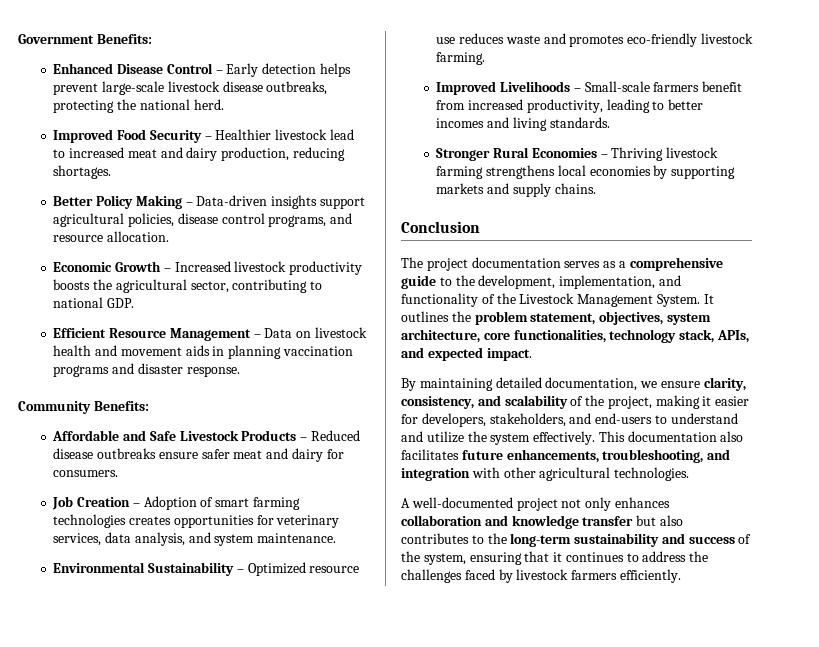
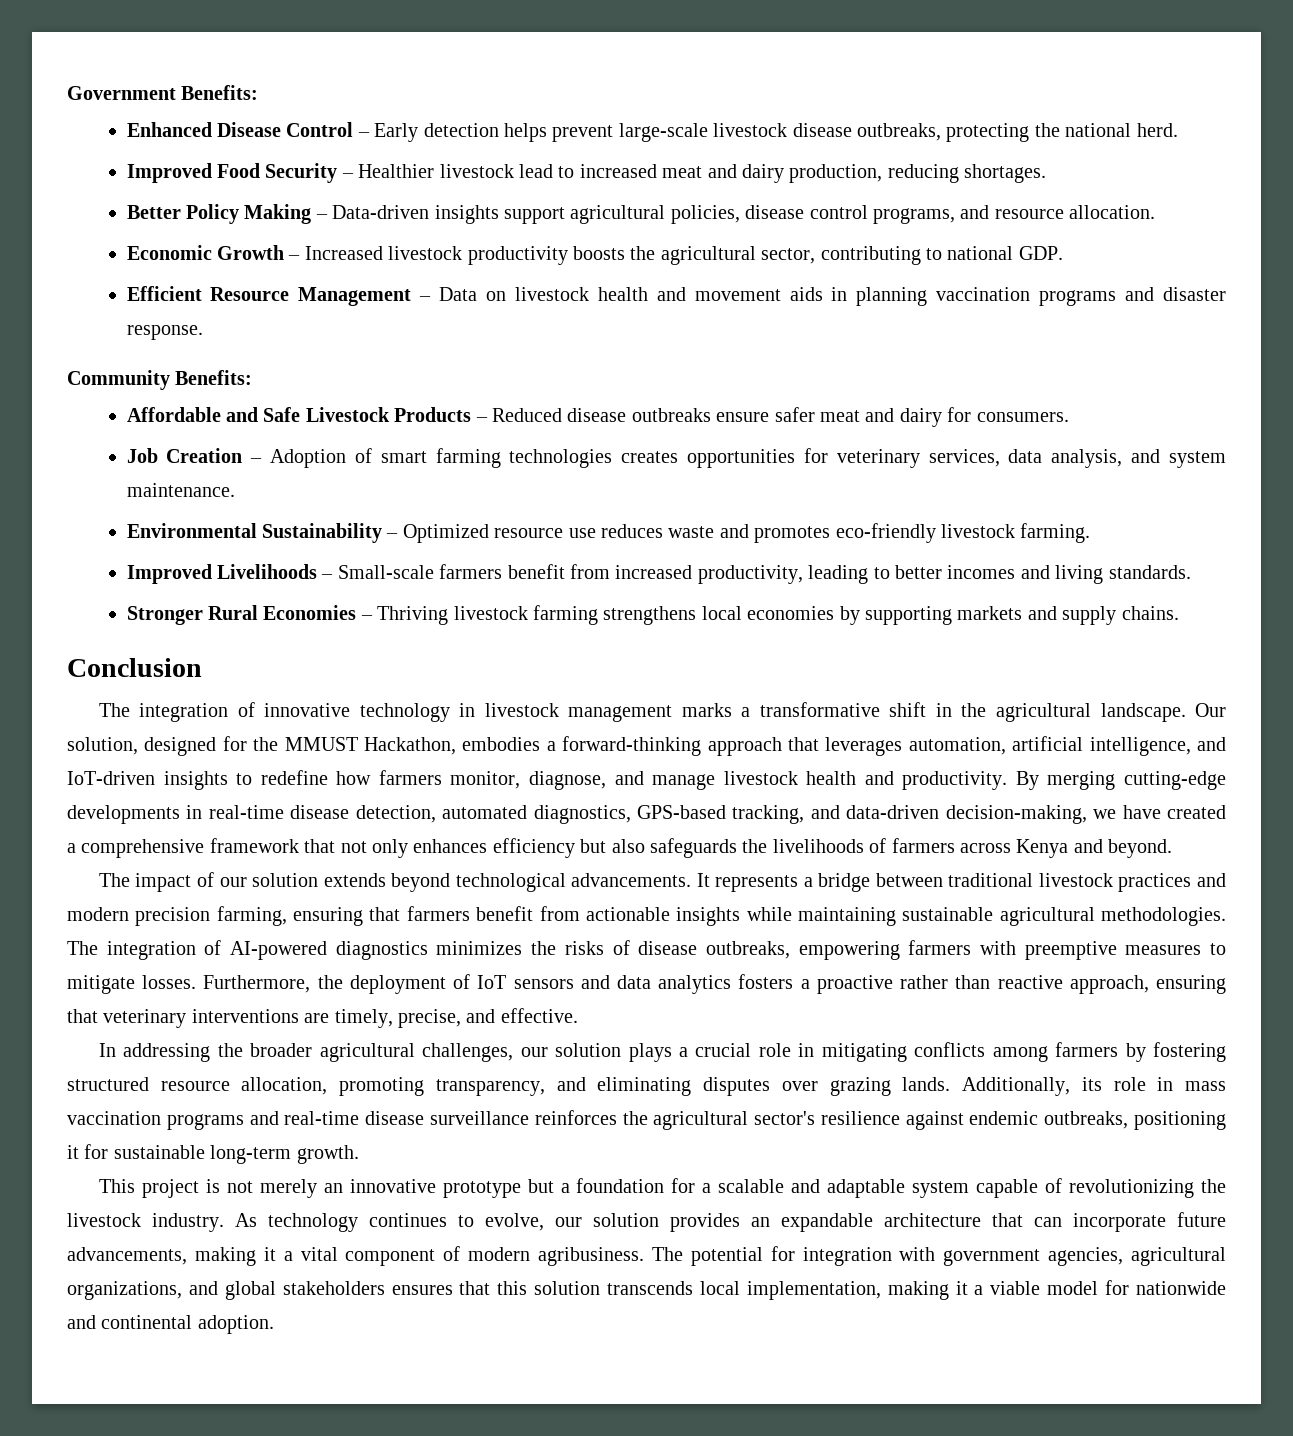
[426,257,723,271] [401,275,681,289] [401,293,714,307] [401,311,711,325] [401,329,749,343] [401,347,532,361] [401,377,746,391] [401,395,750,409] [401,413,738,427] [401,431,744,445] [401,449,731,463] [401,467,690,481] [401,497,670,511] [401,515,683,529] [401,533,752,547] [401,551,709,565] [401,569,681,583] project documentation serves as a comprehensive guide to the development, implementation, and functionality of the Livestock Management System. It outlines the problem statement, objectives, system architecture, core functionalities, technology stack, APIs, and expected impact. // By maintaining detailed documentation, we ensure clarity, consistency, and scalability of the project, making it easier for developers, stakeholders, and end-users to understand and utilize the system effectively. This documentation also facilitates future enhancements, troubleshooting, and integration with other agricultural technologies. // A well-documented project not only enhances collaboration and knowledge transfer but also contributes to the long-term sustainability and success of the system, ensuring that it continues to address the challenges faced by livestock farmers efficiently. -> [139,702,1226,722] [67,736,1226,756] [67,770,1226,790] [67,805,1226,824] [67,838,1173,858] [98,872,1226,892] [67,906,1227,926] [67,940,1226,960] [67,974,1226,994] [67,1008,578,1028] [98,1042,1226,1062] [67,1077,1227,1096] [67,1110,1226,1130] [67,1144,359,1164] [98,1178,1226,1198] [67,1212,1226,1232] [67,1246,1226,1266] [67,1280,1226,1300] [67,1315,274,1334] integration of innovative technology in livestock management marks a transformative shift in the agricultural landscape. Our solution, designed for the MMUST Hackathon, embodies a forward-thinking approach that leverages automation, artificial intelligence, and IoT-driven insights to redefine how farmers monitor, diagnose, and manage livestock health and productivity. By merging cutting-edge developments in real-time disease detection, automated diagnostics, GPS-based tracking, and data-driven decision-making, we have created a comprehensive framework that not only enhances efficiency but also safeguards the livelihoods of farmers across Kenya and beyond. // The impact of our solution extends beyond technological advancements. It represents a bridge between traditional livestock practices and modern precision farming, ensuring that farmers benefit from actionable insights while maintaining sustainable agricultural methodologies. The integration of AI-powered diagnostics minimizes the risks of disease outbreaks, empowering farmers with preemptive measures to mitigate losses. Furthermore, the deployment of IoT sensors and data analytics fosters a proactive rather than reactive approach, ensuring that veterinary interventions are timely, precise, and effective. // In addressing the broader agricultural challenges, our solution plays a crucial role in mitigating conflicts among farmers by fostering structured resource allocation, promoting transparency, and eliminating disputes over grazing lands. Additionally, its role in mass vaccination programs and real-time disease surveillance reinforces the agricultural sector's resilience against endemic outbreaks, positioning it for sustainable long-term growth. // This project is not merely an innovative prototype but a foundation for a scalable and adaptable system capable of revolutionizing the livestock industry. As technology continues to evolve, our solution provides an expandable architecture that can incorporate future advancements, making it a vital component of modern agribusiness. The potential for integration with government agencies, agricultural organizations, and global stakeholders ensures that this solution transcends local implementation, making it a viable model for nationwide and continental adoption.

